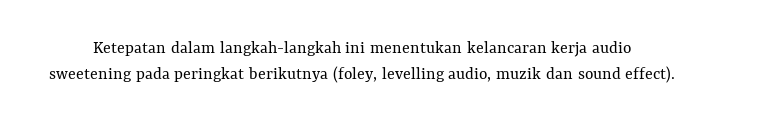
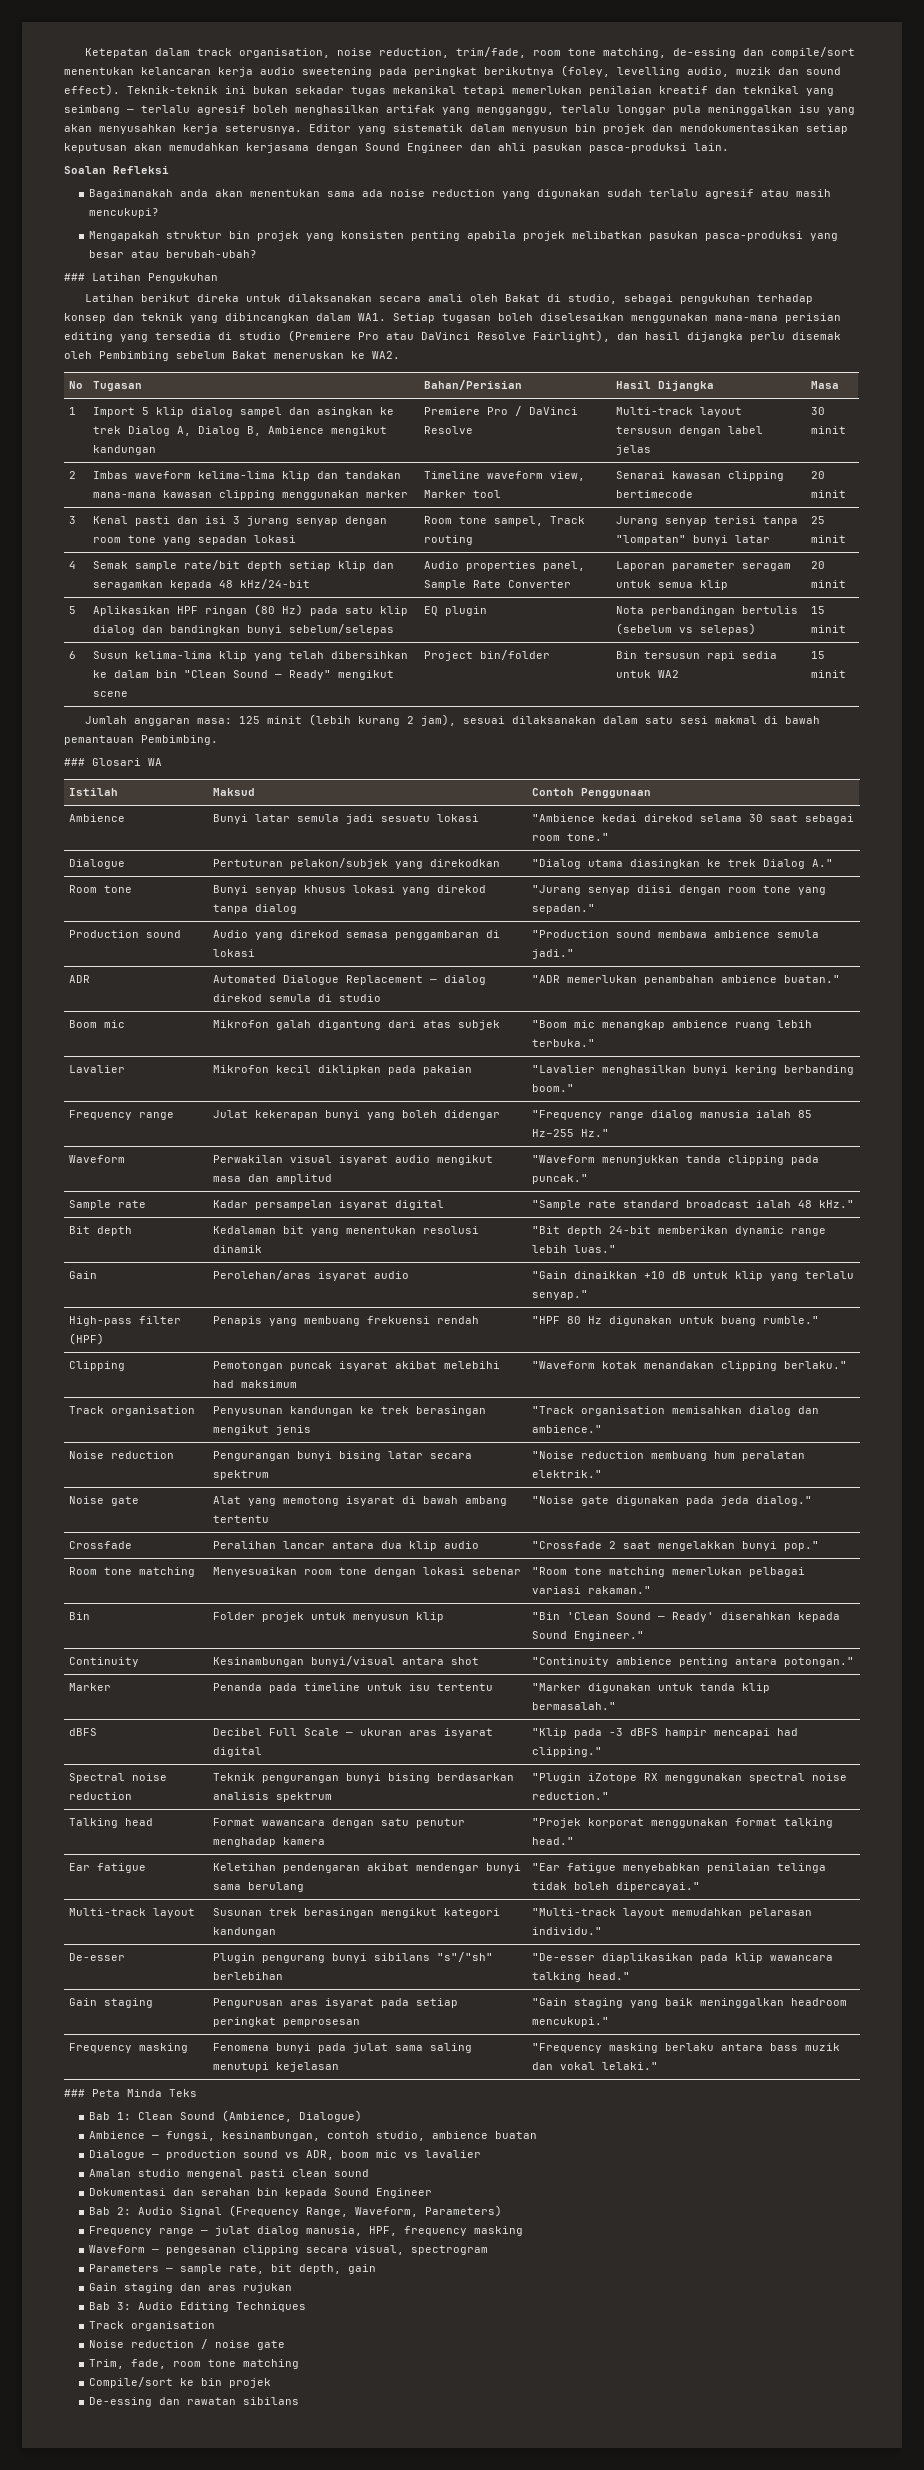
[219,41,366,56] langkah-langkah ini -> [197,47,856,58] track organisation, noise reduction, trim/fade, room tone matching, de-essing dan compile/sort
(676, 74) none -> [127,86,834,96] [64,105,855,115] [64,124,848,134] [64,143,729,153] [64,166,169,174] [88,189,831,199] [88,208,159,218] [88,231,838,241] [88,250,257,258] [64,273,218,283] [85,294,814,304] [64,313,841,323] [64,330,841,342] [64,351,400,361] [68,381,83,389] [92,381,142,391] [423,380,522,390] [615,381,714,391] [810,381,839,389] [68,407,76,415] [92,407,394,417] [92,426,387,436] [92,445,156,455] [423,406,578,416] [423,426,473,434] [615,407,742,417] [615,426,763,436] [615,445,651,455] [810,407,825,415] [810,426,846,434] [68,471,76,479] [92,471,401,481] [92,490,408,500] [423,471,585,481] [423,490,501,498] [615,471,784,481] [615,490,693,498] [810,471,825,479] [810,490,846,498] [68,516,76,524] [92,516,387,526] [92,535,296,545] [423,516,585,526] [423,535,473,545] [615,516,798,526] [615,535,770,545] [810,516,825,524] [810,535,846,543] [68,561,76,569] [92,560,394,571] [92,579,310,590] [423,561,585,571] [423,580,571,590] [615,561,791,571] [615,580,728,590] [810,561,825,569] [810,580,846,588] [68,606,76,614] [92,604,408,616] [92,624,394,635] [423,606,487,616] [615,606,798,616] [615,623,756,635] [810,606,825,614] [810,625,846,633] [68,651,76,659] [92,651,408,661] [92,670,394,680] [92,691,128,697] [423,650,550,661] [615,651,777,661] [615,670,679,678] [810,651,825,659] [810,670,846,678] [85,714,821,726] [64,735,218,745] [64,758,162,766] [68,788,118,796] [212,788,255,796] [531,788,651,798] [68,814,125,822] [212,814,479,824] [531,814,854,824] [531,833,609,841] [68,859,125,869] [212,858,500,869] [531,859,833,869] [68,885,132,893] [212,885,486,895] [212,904,297,914] [531,885,826,895] [531,904,595,914] [68,930,181,938] [212,930,500,940] [212,949,255,957] [531,930,819,938] [531,949,574,959] [68,975,90,983] [212,975,486,985] [212,994,381,1002] [531,975,840,985] [68,1020,125,1028] [212,1020,500,1030] [531,1020,812,1030] [531,1039,595,1047] [68,1065,125,1073] [212,1065,472,1075] [531,1065,854,1075] [531,1084,574,1092] [68,1110,174,1120] [212,1110,500,1120] [531,1110,812,1120] [531,1129,609,1137] [68,1155,125,1163] [212,1155,493,1165] [212,1174,332,1184] [531,1155,819,1165] [531,1174,588,1184] [68,1200,146,1210] [212,1200,444,1210] [531,1200,854,1210] [68,1226,132,1236] [212,1226,479,1236] [212,1245,262,1253] [531,1226,826,1236] [531,1245,616,1253] [68,1271,97,1279] [212,1270,409,1281] [531,1271,854,1281] [531,1290,588,1300] [68,1316,181,1326] [68,1333,104,1345] [212,1316,479,1326] [531,1316,819,1326] [68,1361,125,1371] [212,1361,500,1371] [212,1380,297,1388] [531,1361,847,1371] [68,1406,195,1416] [212,1406,486,1416] [212,1425,311,1435] [531,1406,819,1416] [531,1425,602,1433] [68,1451,174,1459] [212,1451,472,1461] [212,1470,269,1480] [531,1451,805,1461] [531,1470,602,1478] [68,1496,139,1506] [212,1496,507,1506] [212,1515,269,1523] [531,1496,812,1506] [68,1541,132,1549] [212,1541,479,1551] [531,1541,819,1551] [68,1567,195,1577] [212,1567,521,1577] [531,1567,805,1577] [531,1586,651,1594] [68,1612,90,1620] [212,1612,444,1622] [531,1612,840,1622] [531,1631,644,1641] [68,1657,139,1667] [212,1656,479,1667] [531,1657,854,1667] [68,1683,111,1691] [212,1683,493,1693] [531,1683,770,1693] [531,1702,616,1710] [68,1728,97,1736] [212,1728,493,1738] [212,1747,262,1757] [531,1728,798,1738] [531,1747,602,1757] [68,1773,167,1783] [68,1792,132,1800] [212,1773,514,1783] [212,1792,332,1802] [531,1773,847,1783] [531,1792,609,1800] [68,1818,153,1828] [212,1818,465,1828] [212,1837,325,1847] [531,1818,833,1828] [531,1837,574,1845] [68,1863,146,1873] [212,1863,521,1873] [212,1882,304,1892] [531,1863,826,1873] [531,1882,700,1892] [68,1908,195,1918] [212,1908,500,1918] [212,1927,276,1937] [531,1908,812,1918] [531,1927,602,1935] [68,1953,125,1961] [212,1952,493,1963] [212,1972,283,1980] [531,1953,833,1963] [531,1972,630,1982] [68,1998,153,2008] [212,1998,458,2008] [212,2017,360,2027] [531,1998,847,2008] [531,2017,609,2027] [68,2043,188,2053] [212,2043,472,2053] [212,2062,339,2072] [531,2043,840,2053] [531,2062,658,2070] [64,2089,197,2097] [88,2110,362,2122] [88,2131,537,2141] [88,2150,481,2160] [88,2169,369,2179] [88,2188,432,2198] [88,2205,502,2217] [88,2226,523,2236] [88,2245,488,2255] [88,2264,376,2274] [88,2283,292,2293] [88,2302,306,2312] [88,2321,215,2331] [88,2339,285,2350] [88,2359,299,2369] [88,2377,271,2388] [88,2397,299,2407] Teknik-teknik ini bukan sekadar tugas mekanikal tetapi memerlukan penilaian kreatif dan teknikal yang seimbang — terlalu agresif boleh menghasilkan artifak yang mengganggu, terlalu longgar pula meninggalkan isu yang akan menyusahkan kerja seterusnya. Editor yang sistematik dalam menyusun bin projek dan mendokumentasikan setiap keputusan akan memudahkan kerjasama dengan Sound Engineer dan ahli pasukan pasca-produksi lain. // Soalan Refleksi // Bagaimanakah anda akan menentukan sama ada noise reduction yang digunakan sudah terlalu agresif atau masih mencukupi? // Mengapakah struktur bin projek yang konsisten penting apabila projek melibatkan pasukan pasca-produksi yang besar atau berubah-ubah? // ### Latihan Pengukuhan // Latihan berikut direka untuk dilaksanakan secara amali oleh Bakat di studio, sebagai pengukuhan terhadap konsep dan teknik yang dibincangkan dalam WA1. Setiap tugasan boleh diselesaikan menggunakan mana-mana perisian editing yang tersedia di studio (Premiere Pro atau DaVinci Resolve Fairlight), dan hasil dijangka perlu disemak oleh Pembimbing sebelum Bakat meneruskan ke WA2. // No | Tugasan | Bahan/Perisian | Hasil Dijangka | Masa // 1 | Import 5 klip dialog sampel dan asingkan ke trek Dialog A, Dialog B, Ambience mengikut kandungan | Premiere Pro / DaVinci Resolve | Multi-track layout tersusun dengan label jelas | 30 minit // 2 | Imbas waveform kelima-lima klip dan tandakan mana-mana kawasan clipping menggunakan marker | Timeline waveform view, Marker tool | Senarai kawasan clipping bertimecode | 20 minit // 3 | Kenal pasti dan isi 3 jurang senyap dengan room tone yang sepadan lokasi | Room tone sampel, Track routing | Jurang senyap terisi tanpa "lompatan" bunyi latar | 25 minit // 4 | Semak sample rate/bit depth setiap klip dan seragamkan kepada 48 kHz/24-bit | Audio properties panel, Sample Rate Converter | Laporan parameter seragam untuk semua klip | 20 minit // 5 | Aplikasikan HPF ringan (80 Hz) pada satu klip dialog dan bandingkan bunyi sebelum/selepas | EQ plugin | Nota perbandingan bertulis (sebelum vs selepas) | 15 minit // 6 | Susun kelima-lima klip yang telah dibersihkan ke dalam bin "Clean Sound — Ready" mengikut scene | Project bin/folder | Bin tersusun rapi sedia untuk WA2 | 15 minit // Jumlah anggaran masa: 125 minit (lebih kurang 2 jam), sesuai dilaksanakan dalam satu sesi makmal di bawah pemantauan Pembimbing. // ### Glosari WA // Istilah | Maksud | Contoh Penggunaan // Ambience | Bunyi latar semula jadi sesuatu lokasi | "Ambience kedai direkod selama 30 saat sebagai room tone." // Dialogue | Pertuturan pelakon/subjek yang direkodkan | "Dialog utama diasingkan ke trek Dialog A." // Room tone | Bunyi senyap khusus lokasi yang direkod tanpa dialog | "Jurang senyap diisi dengan room tone yang sepadan." // Production sound | Audio yang direkod semasa penggambaran di lokasi | "Production sound membawa ambience semula jadi." // ADR | Automated Dialogue Replacement — dialog direkod semula di studio | "ADR memerlukan penambahan ambience buatan." // Boom mic | Mikrofon galah digantung dari atas subjek | "Boom mic menangkap ambience ruang lebih terbuka." // Lavalier | Mikrofon kecil diklipkan pada pakaian | "Lavalier menghasilkan bunyi kering berbanding boom." // Frequency range | Julat kekerapan bunyi yang boleh didengar | "Frequency range dialog manusia ialah 85 Hz–255 Hz." // Waveform | Perwakilan visual isyarat audio mengikut masa dan amplitud | "Waveform menunjukkan tanda clipping pada puncak." // Sample rate | Kadar persampelan isyarat digital | "Sample rate standard broadcast ialah 48 kHz." // Bit depth | Kedalaman bit yang menentukan resolusi dinamik | "Bit depth 24-bit memberikan dynamic range lebih luas." // Gain | Perolehan/aras isyarat audio | "Gain dinaikkan +10 dB untuk klip yang terlalu senyap." // High-pass filter (HPF) | Penapis yang membuang frekuensi rendah | "HPF 80 Hz digunakan untuk buang rumble." // Clipping | Pemotongan puncak isyarat akibat melebihi had maksimum | "Waveform kotak menandakan clipping berlaku." // Track organisation | Penyusunan kandungan ke trek berasingan mengikut jenis | "Track organisation memisahkan dialog dan ambience." // Noise reduction | Pengurangan bunyi bising latar secara spektrum | "Noise reduction membuang hum peralatan elektrik." // Noise gate | Alat yang memotong isyarat di bawah ambang tertentu | "Noise gate digunakan pada jeda dialog." // Crossfade | Peralihan lancar antara dua klip audio | "Crossfade 2 saat mengelakkan bunyi pop." // Room tone matching | Menyesuaikan room tone dengan lokasi sebenar | "Room tone matching memerlukan pelbagai variasi rakaman." // Bin | Folder projek untuk menyusun klip | "Bin 'Clean Sound — Ready' diserahkan kepada Sound Engineer." // Continuity | Kesinambungan bunyi/visual antara shot | "Continuity ambience penting antara potongan." // Marker | Penanda pada timeline untuk isu tertentu | "Marker digunakan untuk tanda klip bermasalah." // dBFS | Decibel Full Scale — ukuran aras isyarat digital | "Klip pada -3 dBFS hampir mencapai had clipping." // Spectral noise reduction | Teknik pengurangan bunyi bising berdasarkan analisis spektrum | "Plugin iZotope RX menggunakan spectral noise reduction." // Talking head | Format wawancara dengan satu penutur menghadap kamera | "Projek korporat menggunakan format talking head." // Ear fatigue | Keletihan pendengaran akibat mendengar bunyi sama berulang | "Ear fatigue menyebabkan penilaian telinga tidak boleh dipercayai." // Multi-track layout | Susunan trek berasingan mengikut kategori kandungan | "Multi-track layout memudahkan pelarasan individu." // De-esser | Plugin pengurang bunyi sibilans "s"/"sh" berlebihan | "De-esser diaplikasikan pada klip wawancara talking head." // Gain staging | Pengurusan aras isyarat pada setiap peringkat pemprosesan | "Gain staging yang baik meninggalkan headroom mencukupi." // Frequency masking | Fenomena bunyi pada julat sama saling menutupi kejelasan | "Frequency masking berlaku antara bass muzik dan vokal lelaki." // ### Peta Minda Teks // Bab 1: Clean Sound (Ambience, Dialogue) // Ambience — fungsi, kesinambungan, contoh studio, ambience buatan // Dialogue — production sound vs ADR, boom mic vs lavalier // Amalan studio mengenal pasti clean sound // Dokumentasi dan serahan bin kepada Sound Engineer // Bab 2: Audio Signal (Frequency Range, Waveform, Parameters) // Frequency range — julat dialog manusia, HPF, frequency masking // Waveform — pengesanan clipping secara visual, spectrogram // Parameters — sample rate, bit depth, gain // Gain staging dan aras rujukan // Bab 3: Audio Editing Techniques // Track organisation // Noise reduction / noise gate // Trim, fade, room tone matching // Compile/sort ke bin projek // De-essing dan rawatan sibilans

